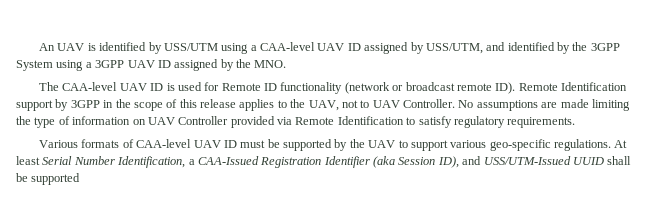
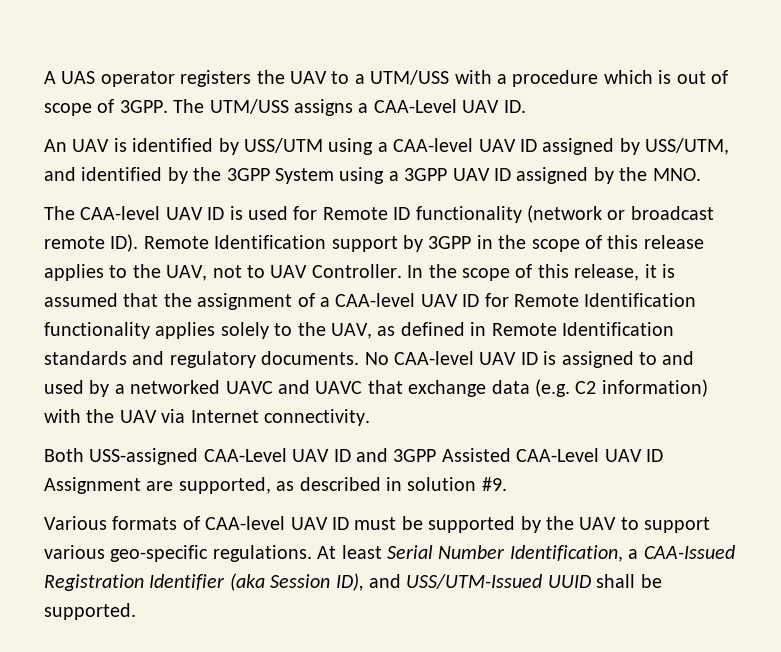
(39, 47) none -> [44,70,728,87] [44,99,526,116] A UAS operator registers the UAV to a UTM/USS with a procedure which is out of scope of 3GPP. The UTM/USS assigns a CAA-Level UAV ID. //
[458,99,630,111] [16,116,576,128] No assumptions are made limiting the type of information on UAV Controller provided via Remote Identification to satisfy regulatory requirements. -> [407,264,675,281] [44,293,697,310] [44,322,674,339] [44,351,695,368] [44,379,708,397] [44,409,370,426] [44,448,663,465] [44,477,507,494] In the scope of this release, it is assumed that the assignment of a CAA-level UAV ID for Remote Identification functionality applies solely to the UAV, as defined in Remote Identification standards and regulatory documents. No CAA-level UAV ID is assigned to and used by a networked UAVC and UAVC that exchange data (e.g. C2 information) with the UAV via Internet connectivity. // Both USS-assigned CAA-Level UAV ID and 3GPP Assisted CAA-Level UAV ID Assignment are supported, as described in solution #9.
[31,173,81,185] supported -> [44,603,136,620] supported.

